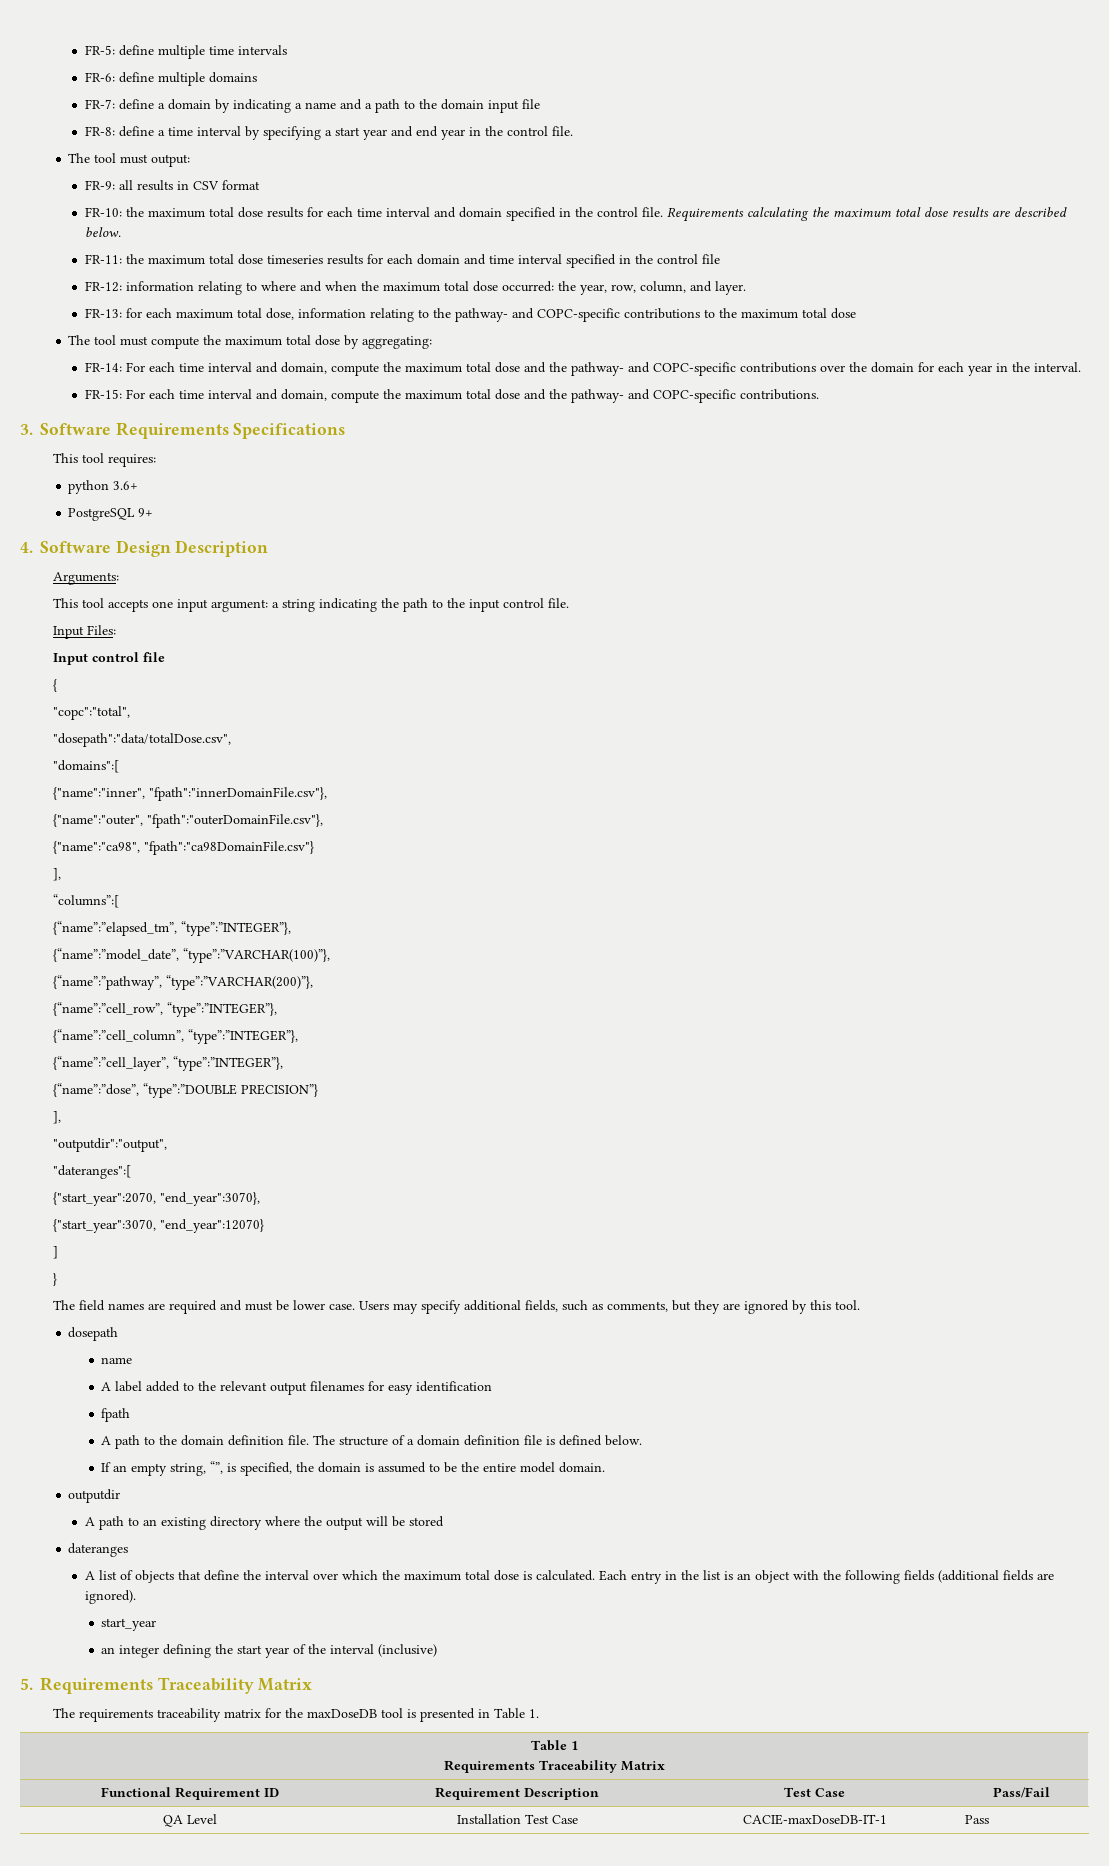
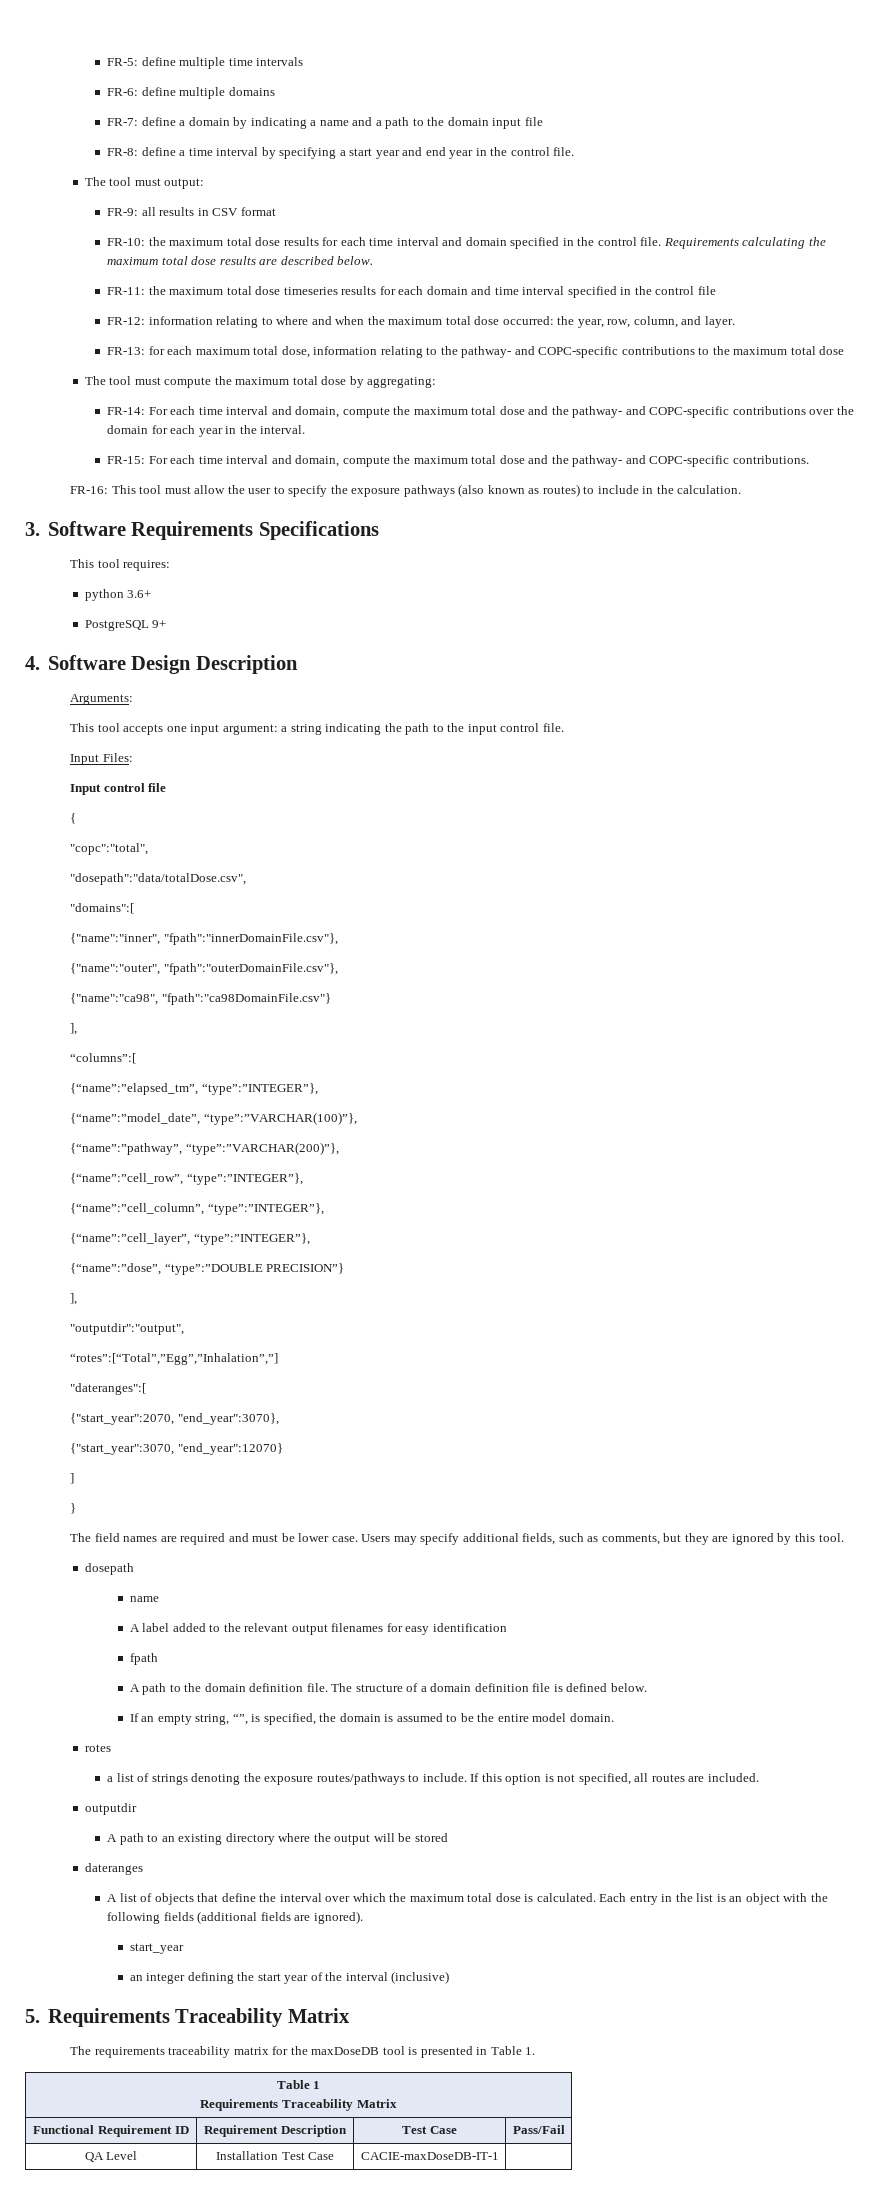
(819, 394) none -> [70,484,742,497] // FR-16: This tool must allow the user to specify the exposure pathways (also known as routes) to include in the calculation.
(168, 1145) none -> [70,1353,279,1365] // “rotes”:[“Total”,”Egg”,”Inhalation”,”]
(606, 1467) none -> [84,1744,111,1752] [107,1773,759,1785] // rotes // a list of strings denoting the exposure routes/pathways to include. If this option is not specified, all routes are included.
[964,1815,989,1824] Pass -> (499, 2156) none

